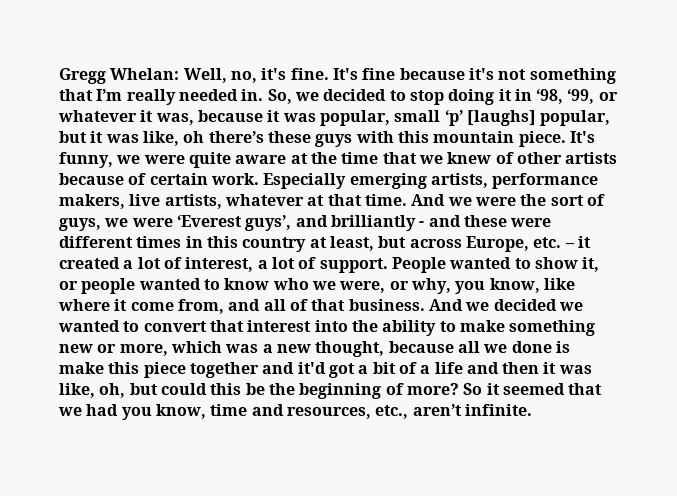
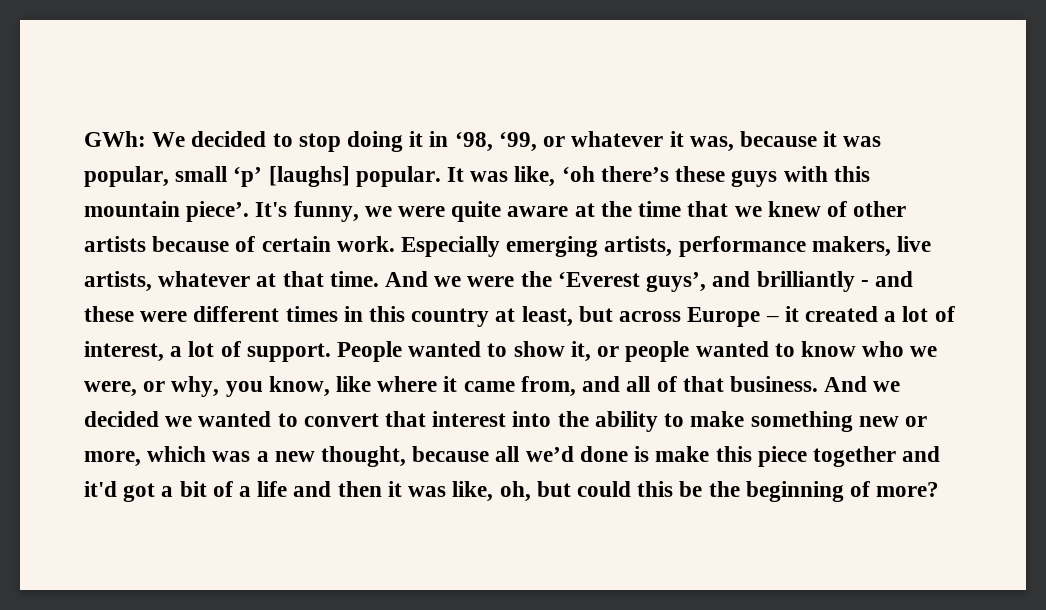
[59,68,616,84] [59,89,319,105] Gregg Whelan: Well, no, it's fine. It's fine because it's not something that I’m really needed in. So, we -> [84,131,186,147] GWh: We
[540,110,611,126] [59,131,205,146] popular, but it was like, oh -> [355,166,595,187] popular. It was like, ‘oh
[518,131,566,147] piece. -> [186,201,250,222] piece’.
[550,194,605,206] [59,218,173,231] sort of guys, we were -> (552, 279) none
[465,236,562,252] Europe, etc. -> [687,307,761,327] Europe
[130,302,174,311] come -> [463,381,515,392] came
[483,344,508,353] we -> [525,446,574,462] we’d
[463,383,603,395] [58,404,532,420] So it seemed that we had you know, time and resources, etc., aren’t infinite. -> (940, 489) none

